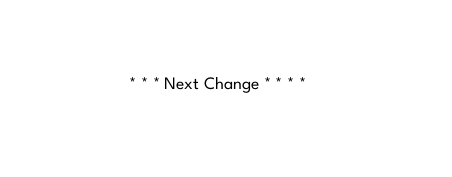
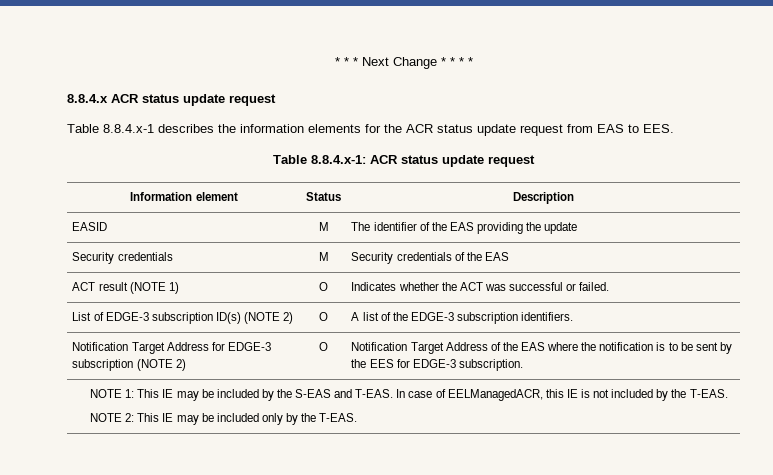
(306, 83) none -> [67,94,276,106] [67,124,674,136] [273,155,535,167] [130,192,238,201] [306,192,341,201] [512,192,574,204] [72,222,108,231] [318,222,329,231] [351,222,578,234] [72,252,173,264] [318,252,329,261] [351,252,509,264] [72,282,179,294] [319,282,328,291] [351,282,610,291] [72,312,294,324] [319,312,328,321] [351,312,574,324] [72,342,271,354] [72,359,186,371] [319,342,328,351] [351,342,732,354] [351,359,523,371] [90,389,728,401] [90,413,358,425] // 8.8.4.x ACR status update request // Table 8.8.4.x-1 describes the information elements for the ACR status update request from EAS to EES. // Table 8.8.4.x-1: ACR status update request // Information element | Status | Description // EASID | M | The identifier of the EAS providing the update // Security credentials | M | Security credentials of the EAS // ACT result (NOTE 1) | O | Indicates whether the ACT was successful or failed. // List of EDGE-3 subscription ID(s) (NOTE 2) | O | A list of the EDGE-3 subscription identifiers. // Notification Target Address for EDGE-3 subscription (NOTE 2) | O | Notification Target Address of the EAS where the notification is to be sent by the EES for EDGE-3 subscription. // NOTE 1: This IE may be included by the S-EAS and T-EAS. In case of EELManagedACR, this IE is not included by the T-EAS. // NOTE 2: This IE may be included only by the T-EAS.

